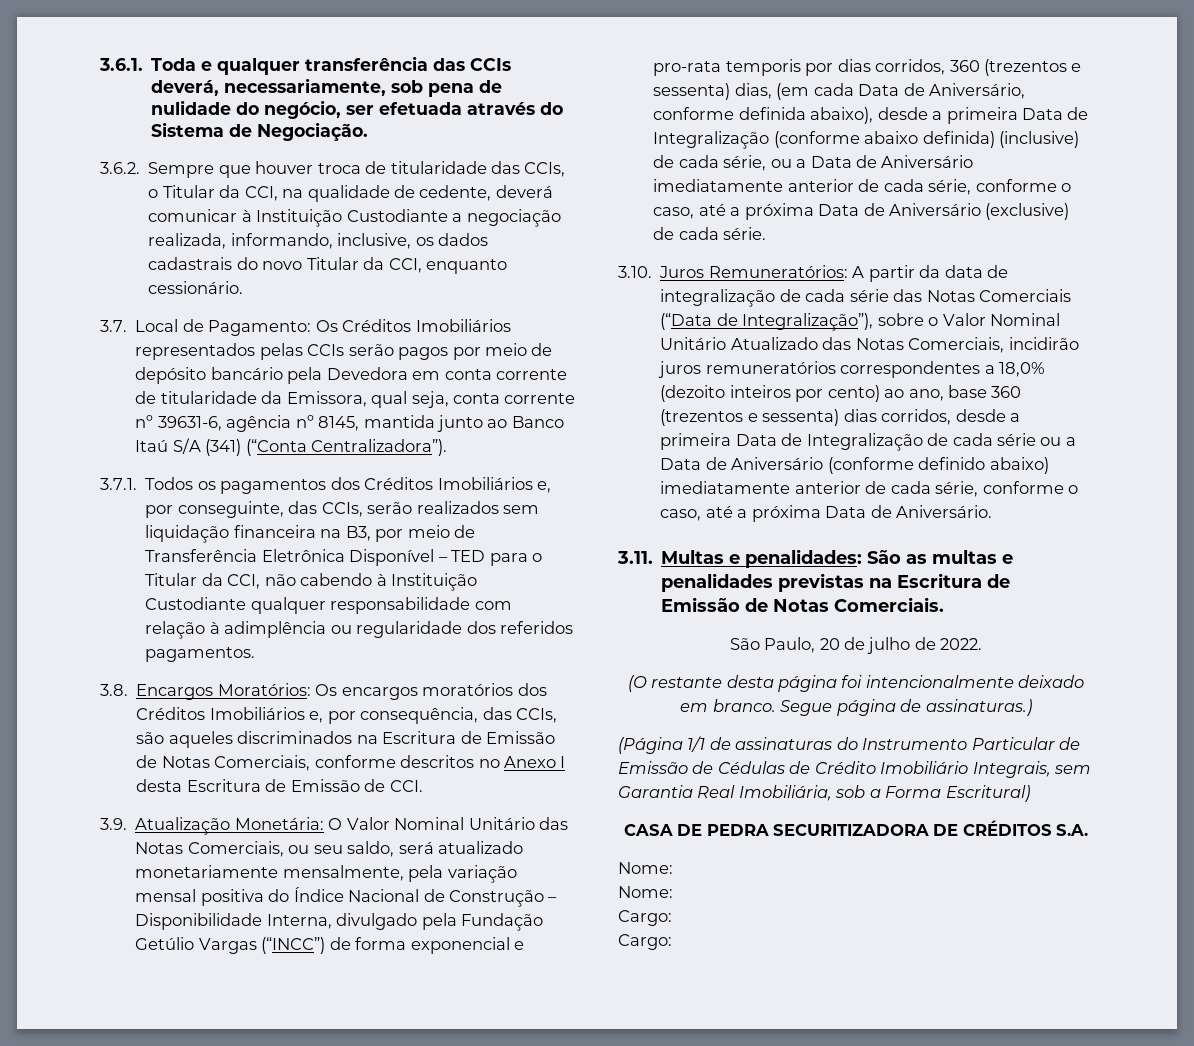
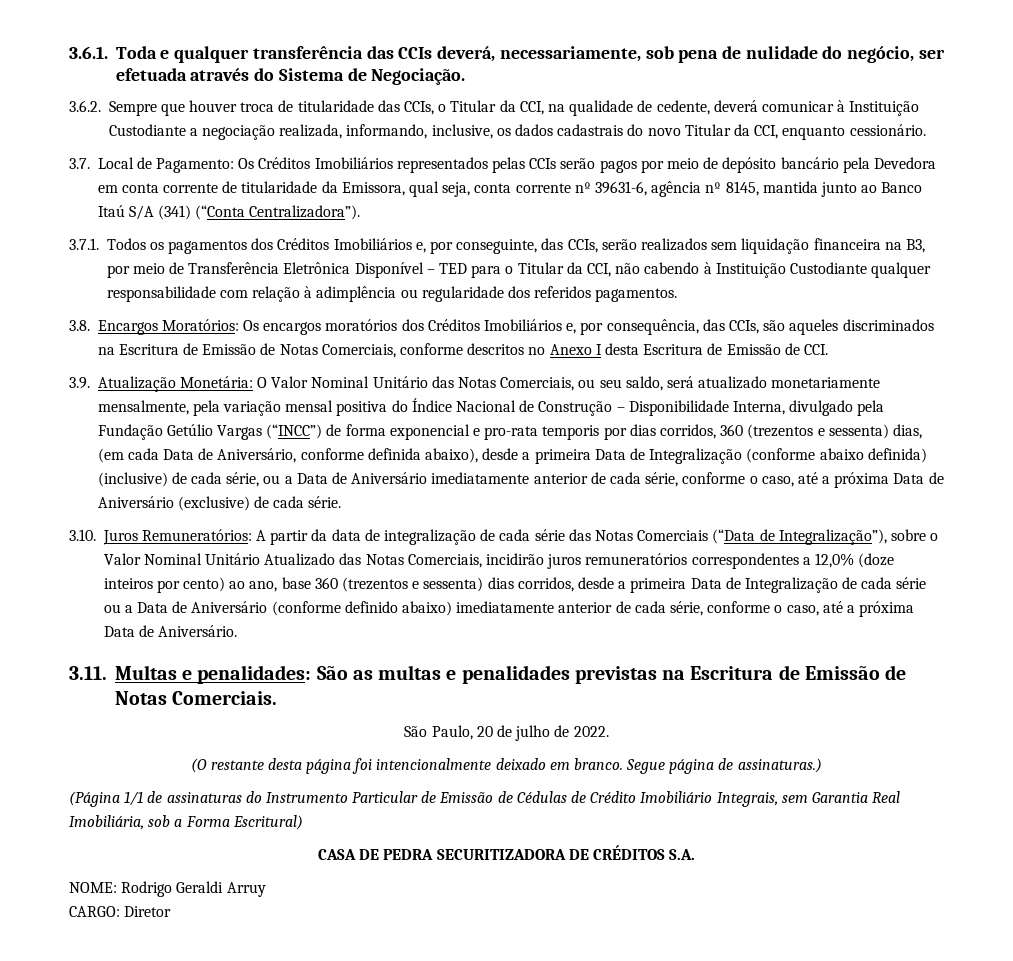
[999,362,1046,377] [660,385,726,402] 18,0% (dezoito -> [814,553,895,568] 12,0% (doze
[618,862,673,874] [618,886,673,898] [618,910,672,926] [618,934,672,950] Nome: // Nome: // Cargo: // Cargo: -> [69,881,266,897] [69,906,172,917] NOME: Rodrigo Geraldi Arruy // CARGO: Diretor

